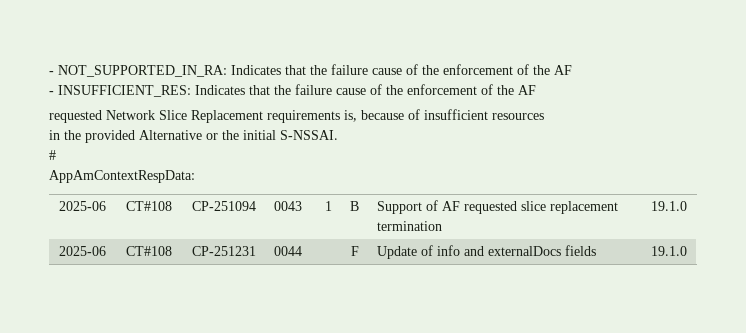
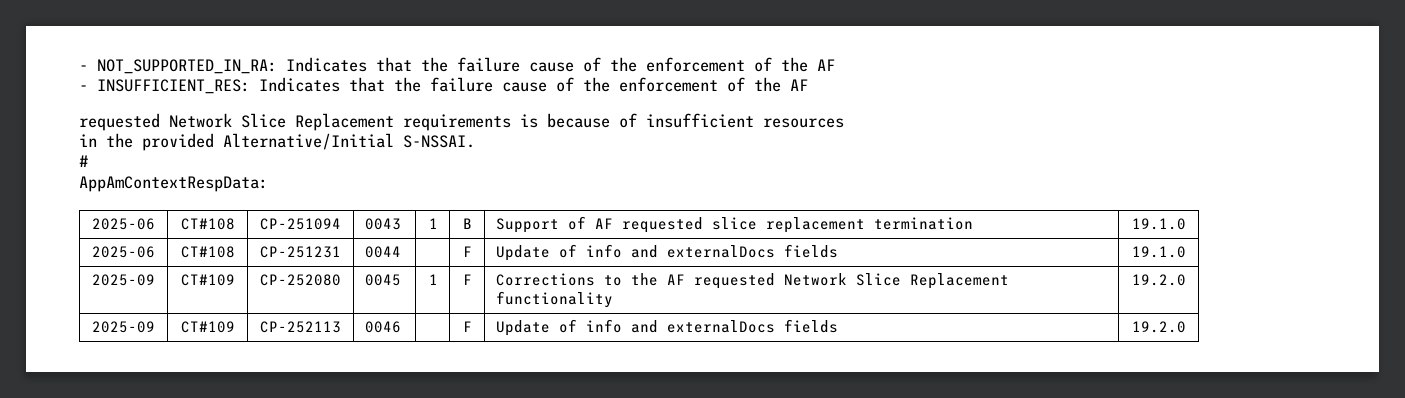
[344,110,357,122] is, -> [520,114,538,128] is
[139,130,276,140] Alternative or the initial -> [223,133,394,150] Alternative/Initial
(687, 251) none -> [92,274,155,286] [180,274,235,286] [260,274,341,286] [365,274,402,286] [428,274,438,285] [462,274,472,285] [496,273,1010,289] [496,291,614,308] [1131,274,1186,286] [92,321,155,333] [180,321,235,333] [260,321,341,333] [365,321,402,333] [462,321,472,332] [496,319,839,336] [1131,321,1186,333] // 2025-09 | CT#109 | CP-252080 | 0045 | 1 | F | Corrections to the AF requested Network Slice Replacement functionality | 19.2.0 // 2025-09 | CT#109 | CP-252113 | 0046 | | F | Update of info and externalDocs fields | 19.2.0

